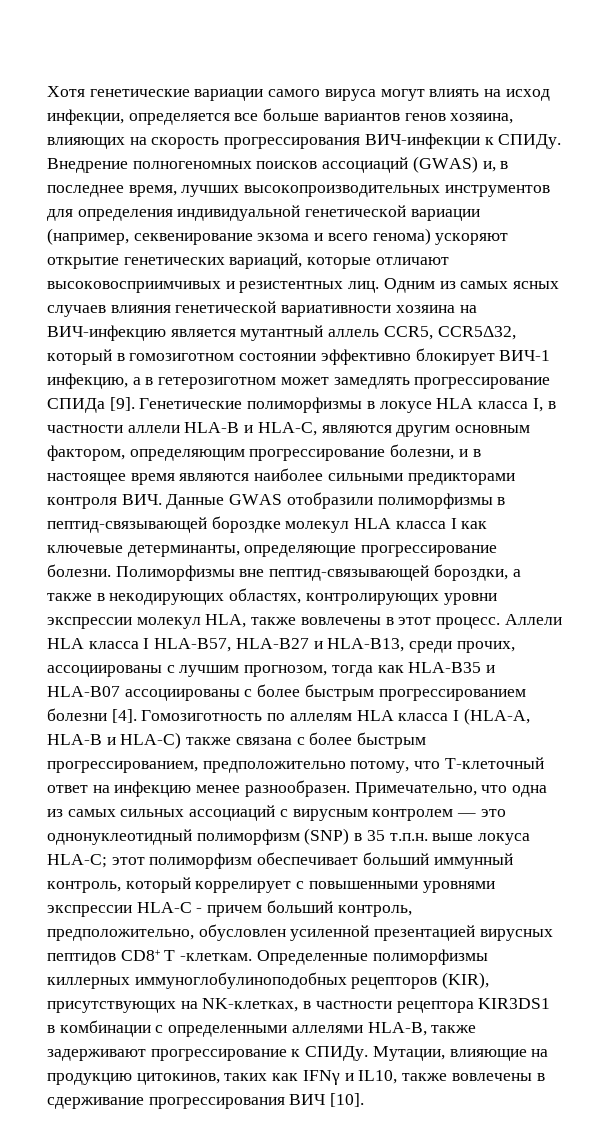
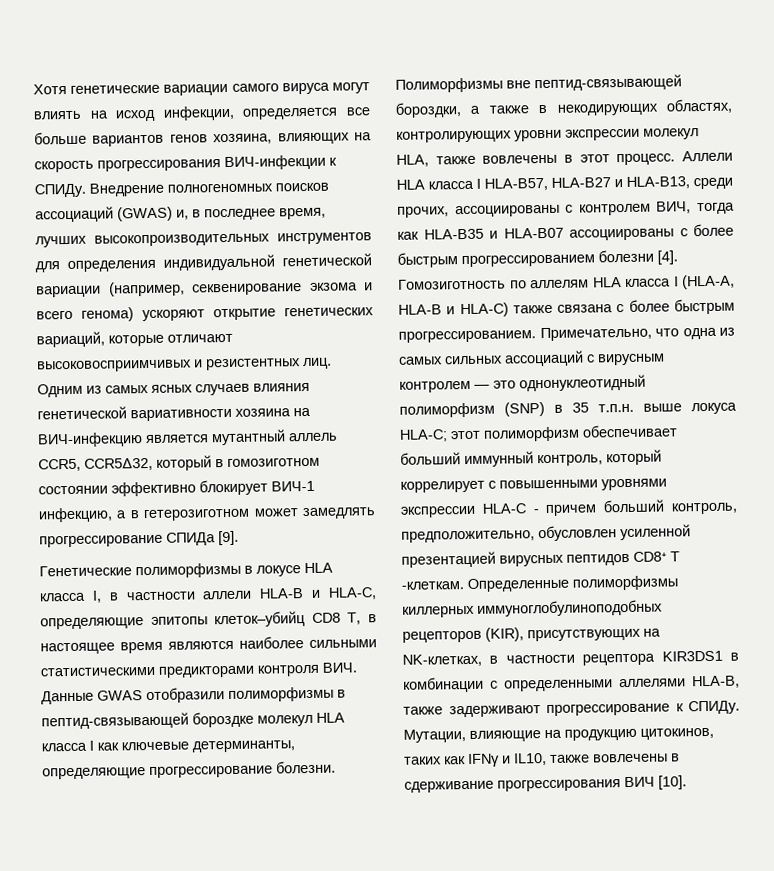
(135, 404) none -> (239, 538) //
[321,425,531,437] [47,444,468,461] являются другим основным фактором, определяющим прогрессирование болезни, и -> [40,611,362,630] определяющие эпитопы клеток–убийц CD8 T,
(403, 477) none -> [40,666,155,677] статистическими
[179,665,328,677] лучшим прогнозом, -> [578,201,692,216] контролем ВИЧ,
[47,757,544,773] [47,780,350,797] прогрессированием, предположительно потому, что Т-клеточный ответ на инфекцию менее разнообразен. -> [398,330,536,343] прогрессированием.

